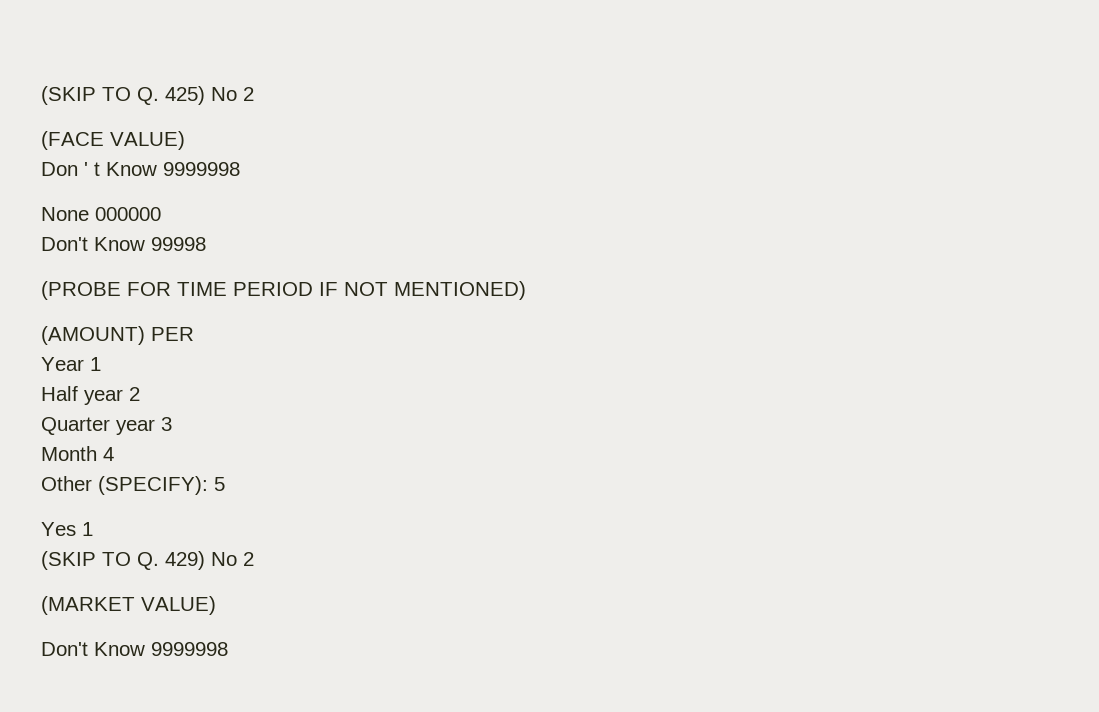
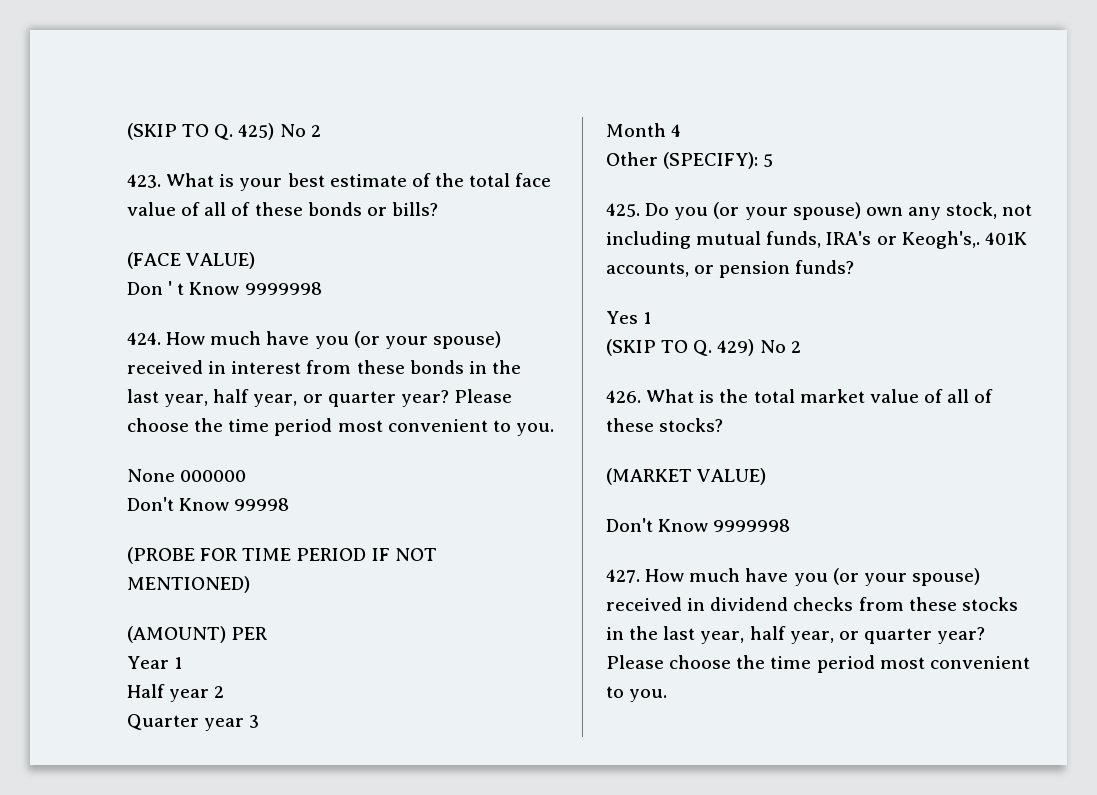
(254, 94) none -> [127,173,552,191] [127,202,438,216] // 423. What is your best estimate of the total face value of all of these bonds or bills?
(240, 169) none -> [127,331,501,349] [127,360,521,374] [127,389,512,407] [127,418,554,436] // 424. How much have you (or your spouse) received in interest from these bonds in the last year, half year, or quarter year? Please choose the time period most convenient to you.
(225, 484) none -> [606,202,1033,220] [606,231,1027,249] [606,260,855,278] // 425. Do you (or your spouse) own any stock, not including mutual funds, IRA's or Keogh's,. 401K accounts, or pension funds?
(254, 559) none -> [606,389,994,403] [606,418,724,432] // 426. What is the total market value of all of these stocks?
(228, 649) none -> [606,568,980,586] [606,597,1018,611] [606,626,986,644] [606,655,1030,673] [606,686,668,702] // 427. How much have you (or your spouse) received in dividend checks from these stocks in the last year, half year, or quarter year? Please choose the time period most convenient to you.

